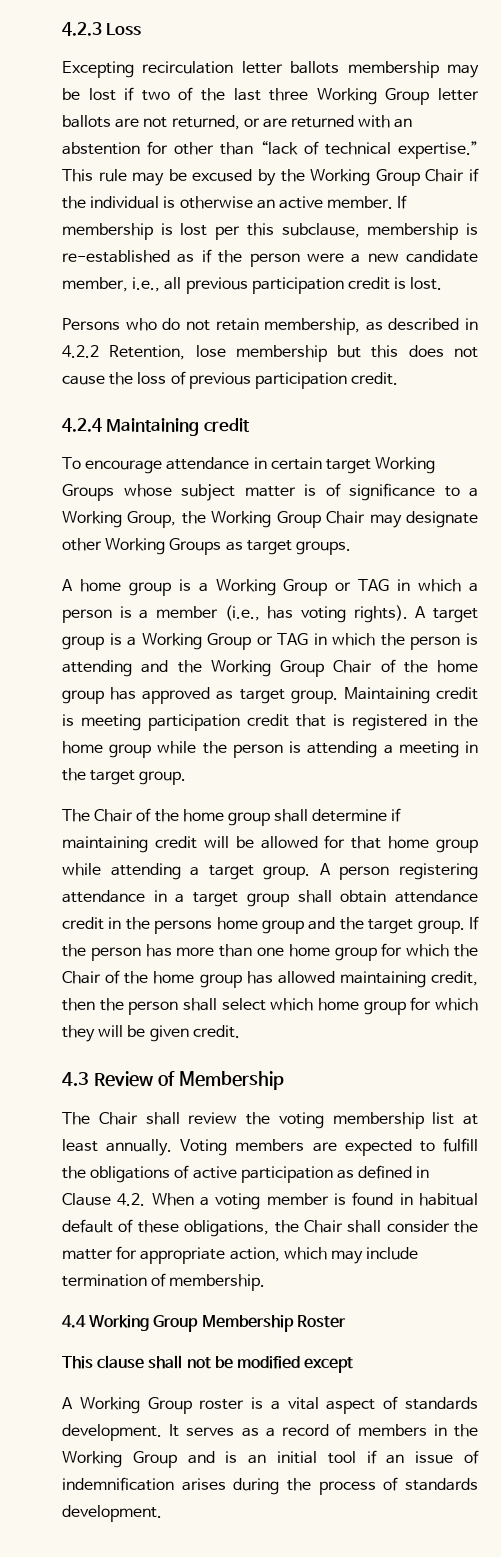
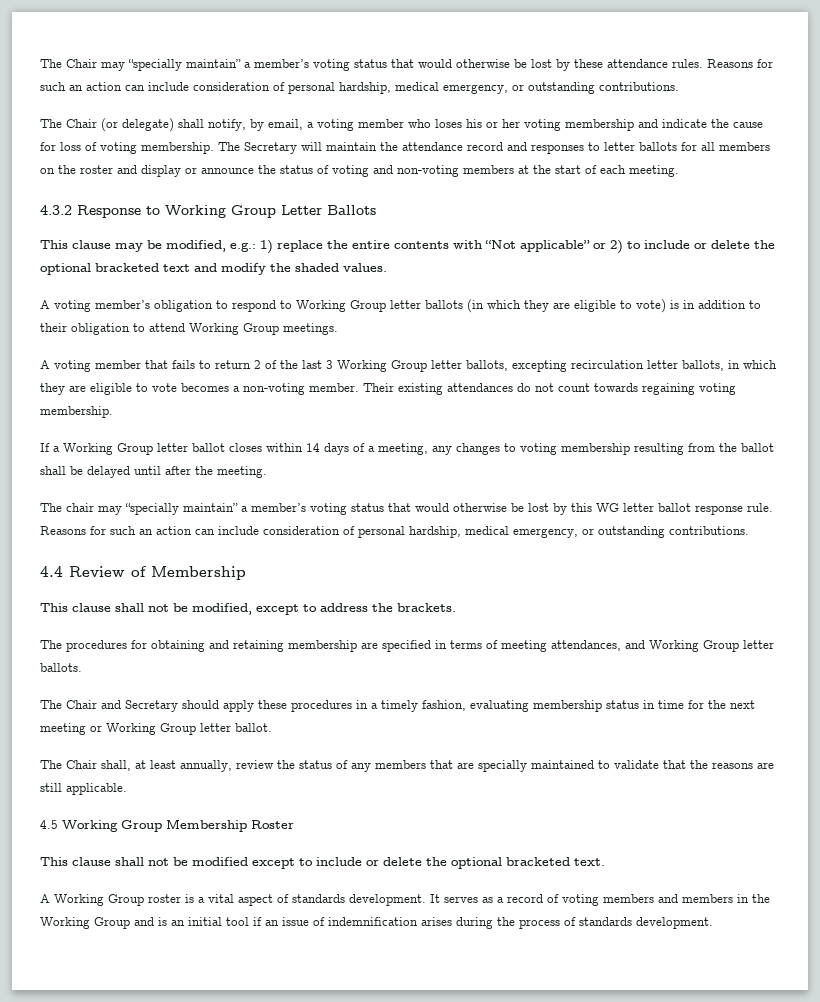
[62,22,142,36] [62,61,479,78] [62,87,479,105] [62,115,413,130] [62,141,478,159] [62,168,479,186] [62,195,408,209] [62,223,478,240] [62,249,478,267] [62,277,443,294] [62,318,478,335] [62,345,478,362] [62,371,399,389] [62,418,250,436] [62,457,436,474] [62,483,478,501] [62,511,478,528] [62,538,351,555] [62,579,479,596] [62,605,478,623] [62,633,478,650] [62,659,478,677] [62,687,478,704] [62,714,478,731] [62,741,479,758] [62,768,187,785] [62,808,402,826] [62,835,478,853] [62,863,478,880] [62,890,478,907] [62,916,479,934] [62,943,479,961] [62,970,478,988] [62,997,479,1015] [62,1025,240,1042] [62,1071,284,1090] [62,1112,478,1129] [62,1138,479,1156] [62,1165,430,1183] [62,1192,478,1210] [62,1219,478,1237] [62,1246,419,1264] [62,1273,266,1291] [62,1315,86,1328] 4.2.3 Loss // Excepting recirculation letter ballots membership may be lost if two of the last three Working Group letter ballots are not returned, or are returned with an abstention for other than “lack of technical expertise.” This rule may be excused by the Working Group Chair if the individual is otherwise an active member. If membership is lost per this subclause, membership is re-established as if the person were a new candidate member, i.e., all previous participation credit is lost. // Persons who do not retain membership, as described in 4.2.2 Retention, lose membership but this does not cause the loss of previous participation credit. // 4.2.4 Maintaining credit // To encourage attendance in certain target Working Groups whose subject matter is of significance to a Working Group, the Working Group Chair may designate other Working Groups as target groups. // A home group is a Working Group or TAG in which a person is a member (i.e., has voting rights). A target group is a Working Group or TAG in which the person is attending and the Working Group Chair of the home group has approved as target group. Maintaining credit is meeting participation credit that is registered in the home group while the person is attending a meeting in the target group. // The Chair of the home group shall determine if maintaining credit will be allowed for that home group while attending a target group. A person registering attendance in a target group shall obtain attendance credit in the persons home group and the target group. If the person has more than one home group for which the Chair of the home group has allowed maintaining credit, then the person shall select which home group for which they will be given credit. // 4.3 Review of Membership // The Chair shall review the voting membership list at least annually. Voting members are expected to fulfill the obligations of active participation as defined in Clause 4.2. When a voting member is found in habitual default of these obligations, the Chair shall consider the matter for appropriate action, which may include termination of membership. // 4.4 -> [40,59,773,71] [40,82,679,94] [40,118,763,132] [40,142,770,154] [40,165,679,177] [40,205,376,218] [40,240,775,254] [40,263,387,275] [40,299,761,313] [40,323,338,335] [40,360,777,372] [40,383,736,395] [40,406,113,418] [40,443,774,455] [40,466,267,478] [40,503,773,515] [40,526,749,538] [40,566,246,580] [40,603,456,615] [40,640,774,652] [40,663,82,672] [40,700,755,712] [40,723,272,735] [40,760,774,772] [40,783,127,795] [40,820,58,829] The Chair may “specially maintain” a member’s voting status that would otherwise be lost by these attendance rules. Reasons for such an action can include consideration of personal hardship, medical emergency, or outstanding contributions. // The Chair (or delegate) shall notify, by email, a voting member who loses his or her voting membership and indicate the cause for loss of voting membership. The Secretary will maintain the attendance record and responses to letter ballots for all members on the roster and display or announce the status of voting and non-voting members at the start of each meeting. // 4.3.2 Response to Working Group Letter Ballots // This clause may be modified, e.g.: 1) replace the entire contents with “Not applicable” or 2) to include or delete the optional bracketed text and modify the shaded values. // A voting member’s obligation to respond to Working Group letter ballots (in which they are eligible to vote) is in addition to their obligation to attend Working Group meetings. // A voting member that fails to return 2 of the last 3 Working Group letter ballots, excepting recirculation letter ballots, in which they are eligible to vote becomes a non-voting member. Their existing attendances do not count towards regaining voting membership. // If a Working Group letter ballot closes within 14 days of a meeting, any changes to voting membership resulting from the ballot shall be delayed until after the meeting. // The chair may “specially maintain” a member’s voting status that would otherwise be lost by this WG letter ballot response rule. Reasons for such an action can include consideration of personal hardship, medical emergency, or outstanding contributions. // 4.4 Review of Membership // This clause shall not be modified, except to address the brackets. // The procedures for obtaining and retaining membership are specified in terms of meeting attendances, and Working Group letter ballots. // The Chair and Secretary should apply these procedures in a timely fashion, evaluating membership status in time for the next meeting or Working Group letter ballot. // The Chair shall, at least annually, review the status of any members that are specially maintained to validate that the reasons are still applicable. // 4.5
(354, 1365) none -> [299,857,605,869] to include or delete the optional bracketed text.
(352, 1430) none -> [562,894,678,906] voting members and

